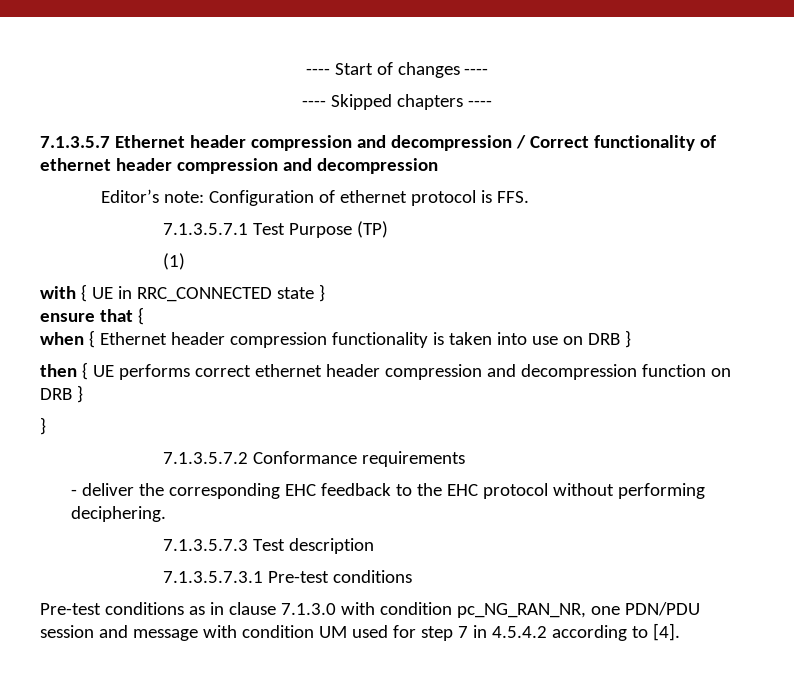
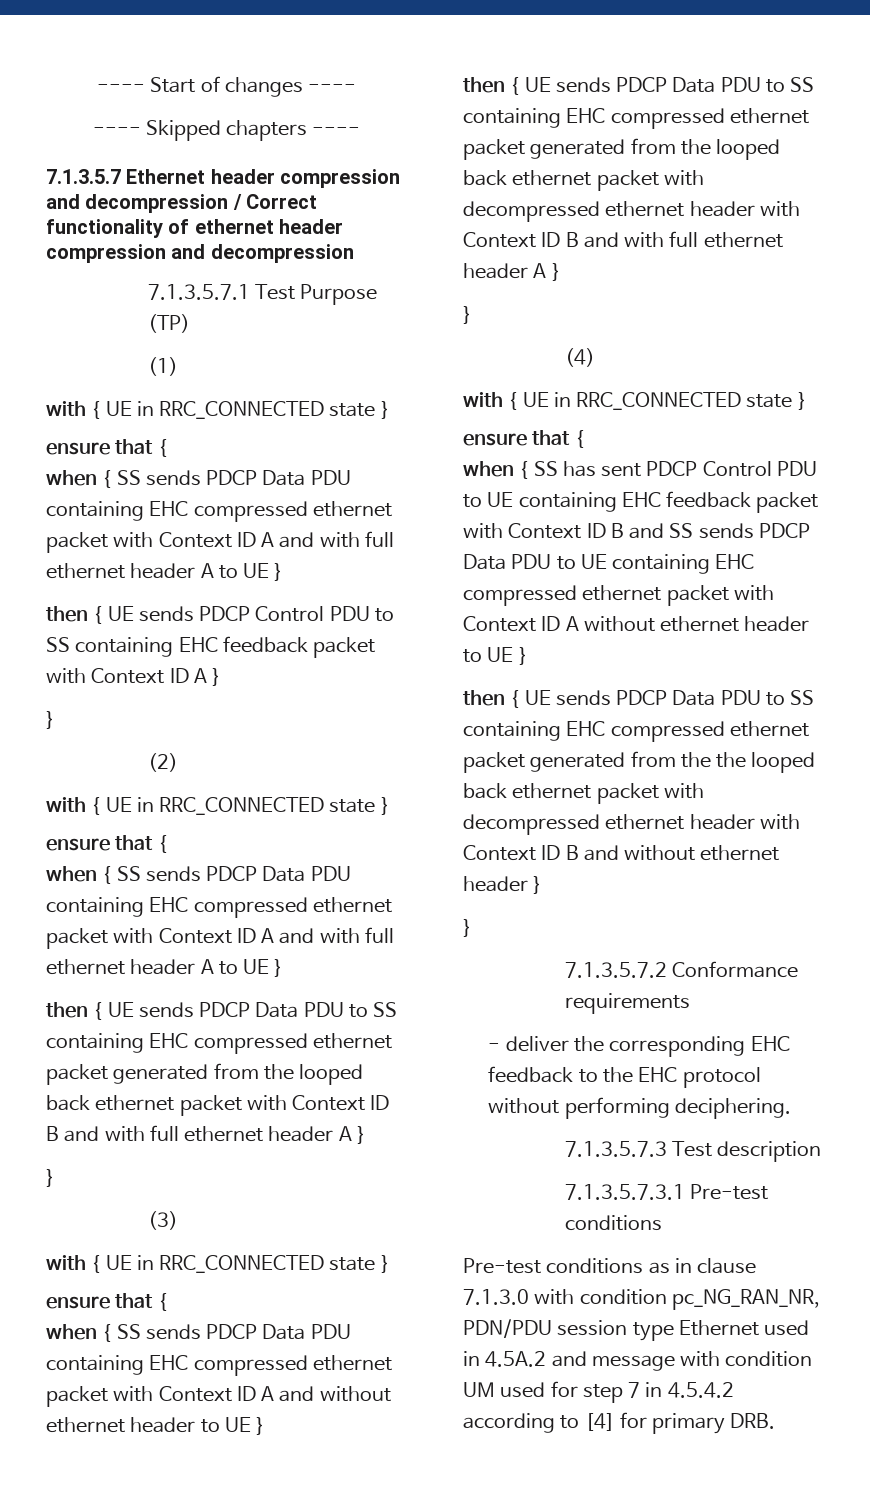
[101,189,530,206] // Editor’s note: Configuration of ethernet protocol is FFS. -> (354, 253) none
[99,330,631,348] [40,362,731,380] [40,388,72,400] Ethernet header compression functionality is taken into use on DRB } // then { UE performs correct ethernet header compression and decompression function on DRB -> [116,470,351,486] [46,501,392,522] [46,531,394,553] [46,563,284,581] [46,606,394,624] [46,636,376,658] [46,668,222,686] [46,711,55,729] [147,753,178,772] [46,797,390,815] [46,835,167,853] [46,866,351,884] [46,897,392,918] [46,927,394,949] [46,959,284,977] [46,1002,398,1020] [46,1033,392,1054] [46,1063,364,1085] [46,1095,390,1116] [46,1125,366,1144] [46,1169,55,1187] [147,1211,178,1230] [46,1255,390,1273] [46,1293,167,1311] [46,1324,351,1342] [46,1355,392,1376] [46,1386,391,1407] [46,1417,266,1435] [463,77,815,95] [463,108,809,129] [463,138,781,160] [463,170,704,191] [463,201,800,222] [463,231,783,248] [463,263,561,281] [463,306,472,324] [564,348,595,367] [463,392,807,410] [463,430,584,448] [463,461,817,479] [463,491,819,513] [463,523,810,539] [463,554,755,574] [463,585,774,606] [463,616,810,632] [463,647,528,665] [463,690,815,708] [463,721,809,742] [463,751,816,773] [463,783,704,804] [463,814,800,835] [463,845,780,861] [463,876,528,892] SS sends PDCP Data PDU containing EHC compressed ethernet packet with Context ID A and with full ethernet header A to UE } // then { UE sends PDCP Control PDU to SS containing EHC feedback packet with Context ID A } // } // (2) // with { UE in RRC_CONNECTED state } // ensure that { // when { SS sends PDCP Data PDU containing EHC compressed ethernet packet with Context ID A and with full ethernet header A to UE } // then { UE sends PDCP Data PDU to SS containing EHC compressed ethernet packet generated from the looped back ethernet packet with Context ID B and with full ethernet header A } // } // (3) // with { UE in RRC_CONNECTED state } // ensure that { // when { SS sends PDCP Data PDU containing EHC compressed ethernet packet with Context ID A and without ethernet header to UE } // then { UE sends PDCP Data PDU to SS containing EHC compressed ethernet packet generated from the looped back ethernet packet with decompressed ethernet header with Context ID B and with full ethernet header A } // } // (4) // with { UE in RRC_CONNECTED state } // ensure that { // when { SS has sent PDCP Control PDU to UE containing EHC feedback packet with Context ID B and SS sends PDCP Data PDU to UE containing EHC compressed ethernet packet with Context ID A without ethernet header to UE } // then { UE sends PDCP Data PDU to SS containing EHC compressed ethernet packet generated from the the looped back ethernet packet with decompressed ethernet header with Context ID B and without ethernet header
[590,606,620,615] one -> (820, 1299) none
(94, 631) none -> [632,1320,810,1341] [463,1351,547,1367] type Ethernet used in 4.5A.2
[652,623,680,641] [4]. -> [584,1412,776,1434] [4] for primary DRB.

